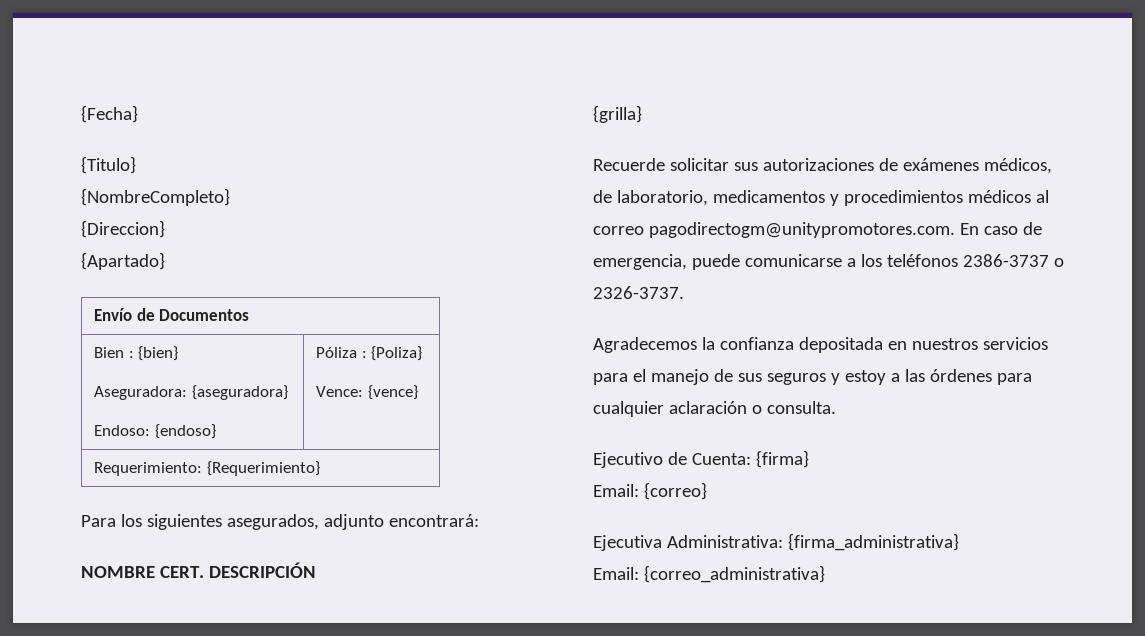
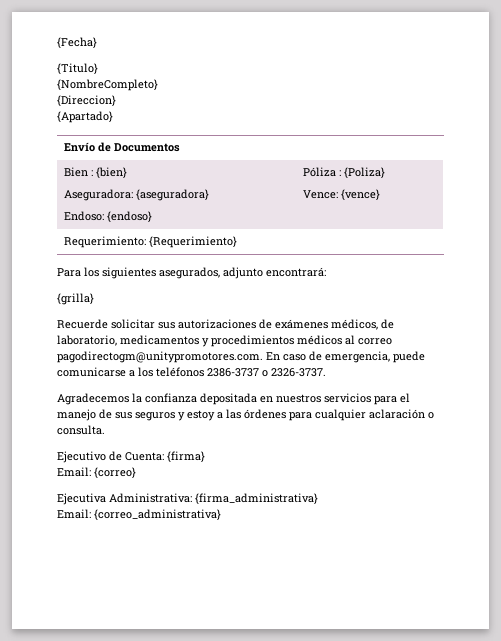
[81,562,316,578] // NOMBRE CERT. DESCRIPCIÓN -> (326, 272) none

